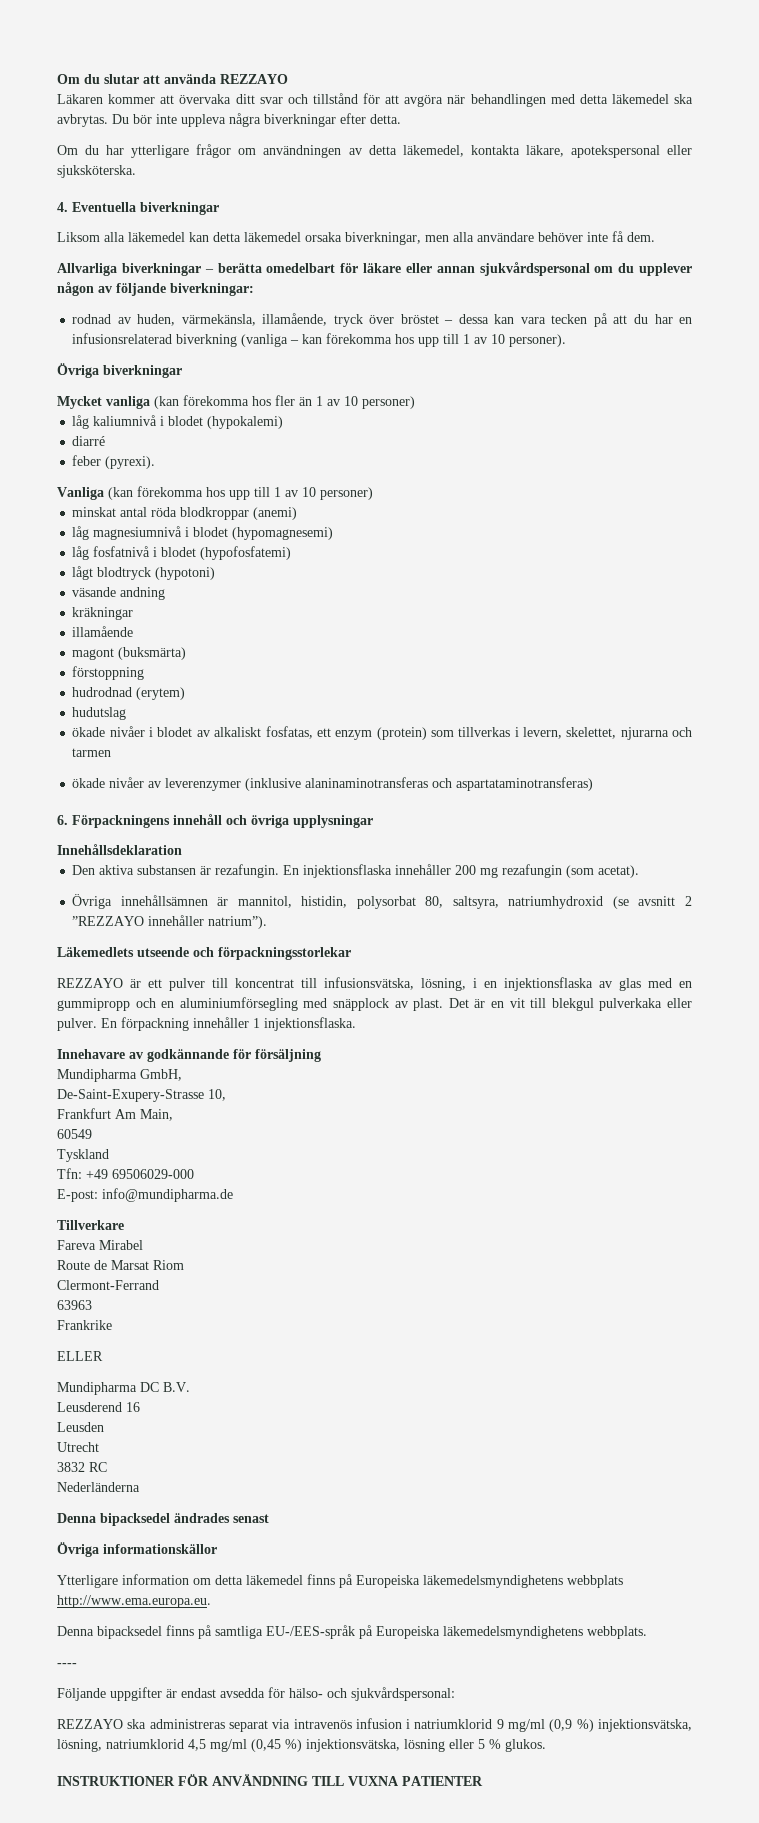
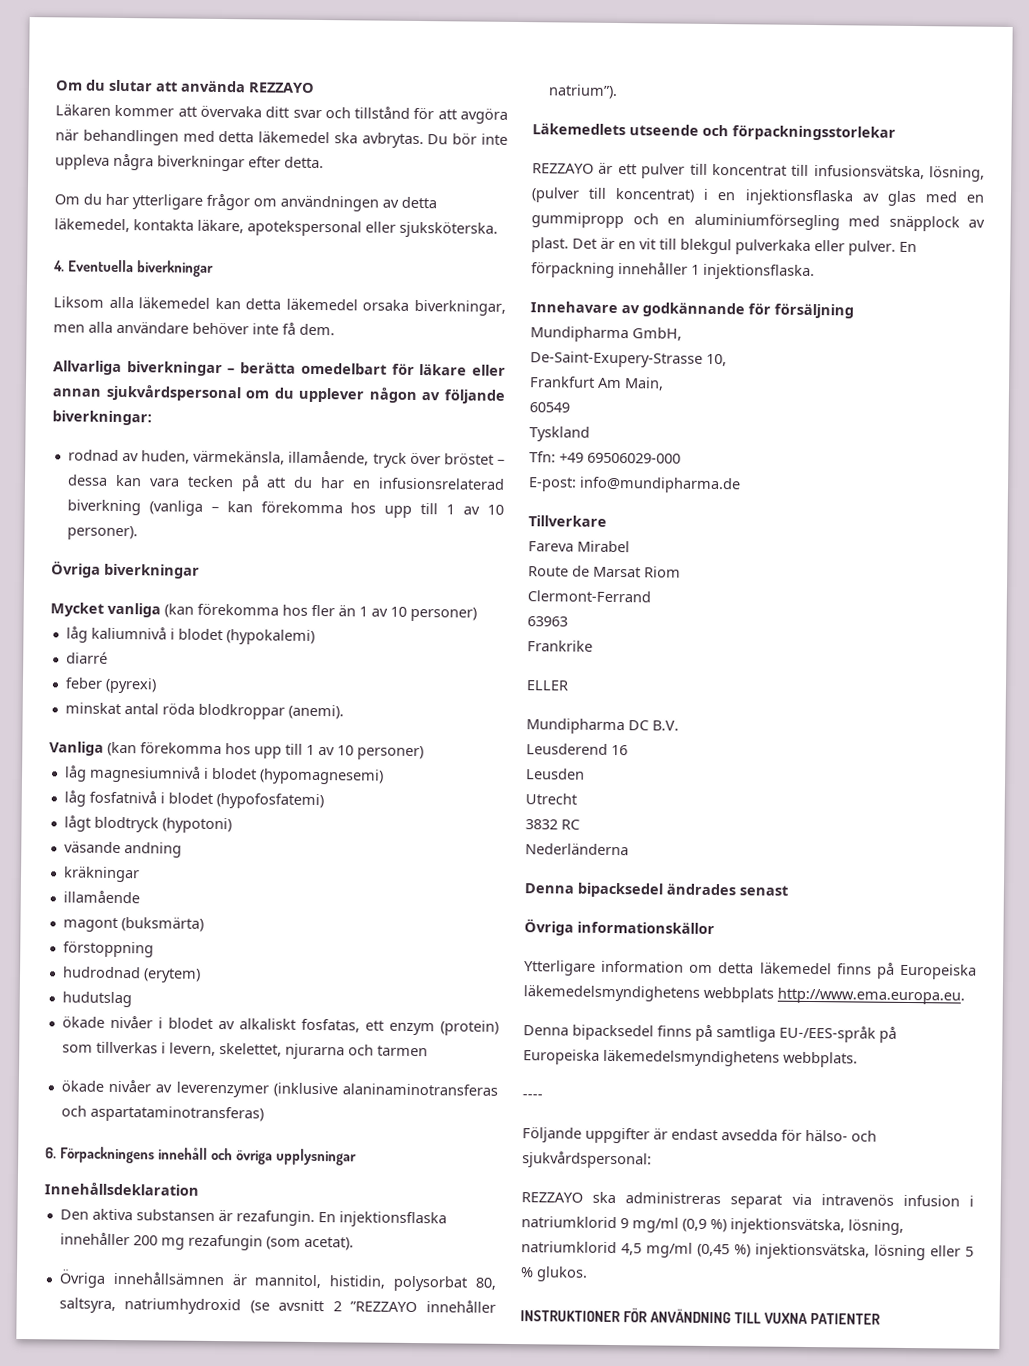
[105,456,156,469] (pyrexi). -> [104,677,157,694] [64,702,344,720] (pyrexi) // minskat antal röda blodkroppar (anemi).
[72,507,298,520] // minskat antal röda blodkroppar (anemi) -> (424, 753) none
(466, 984) none -> [531,187,696,203] (pulver till koncentrat)

